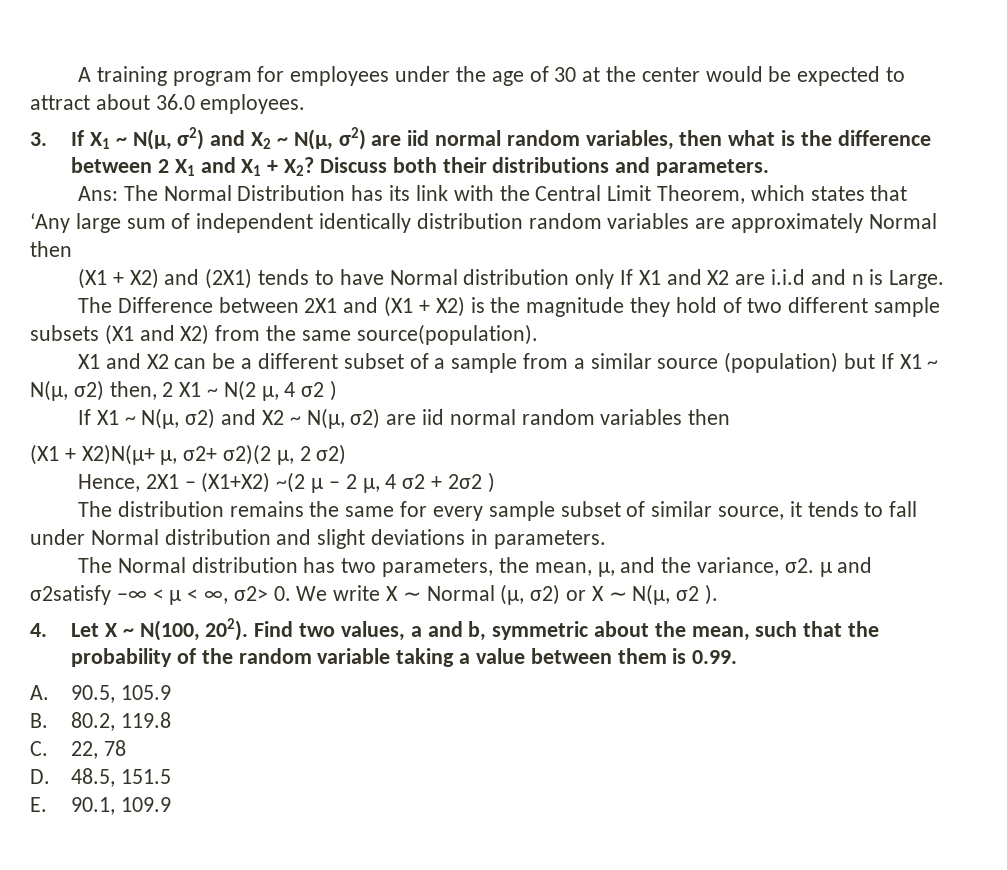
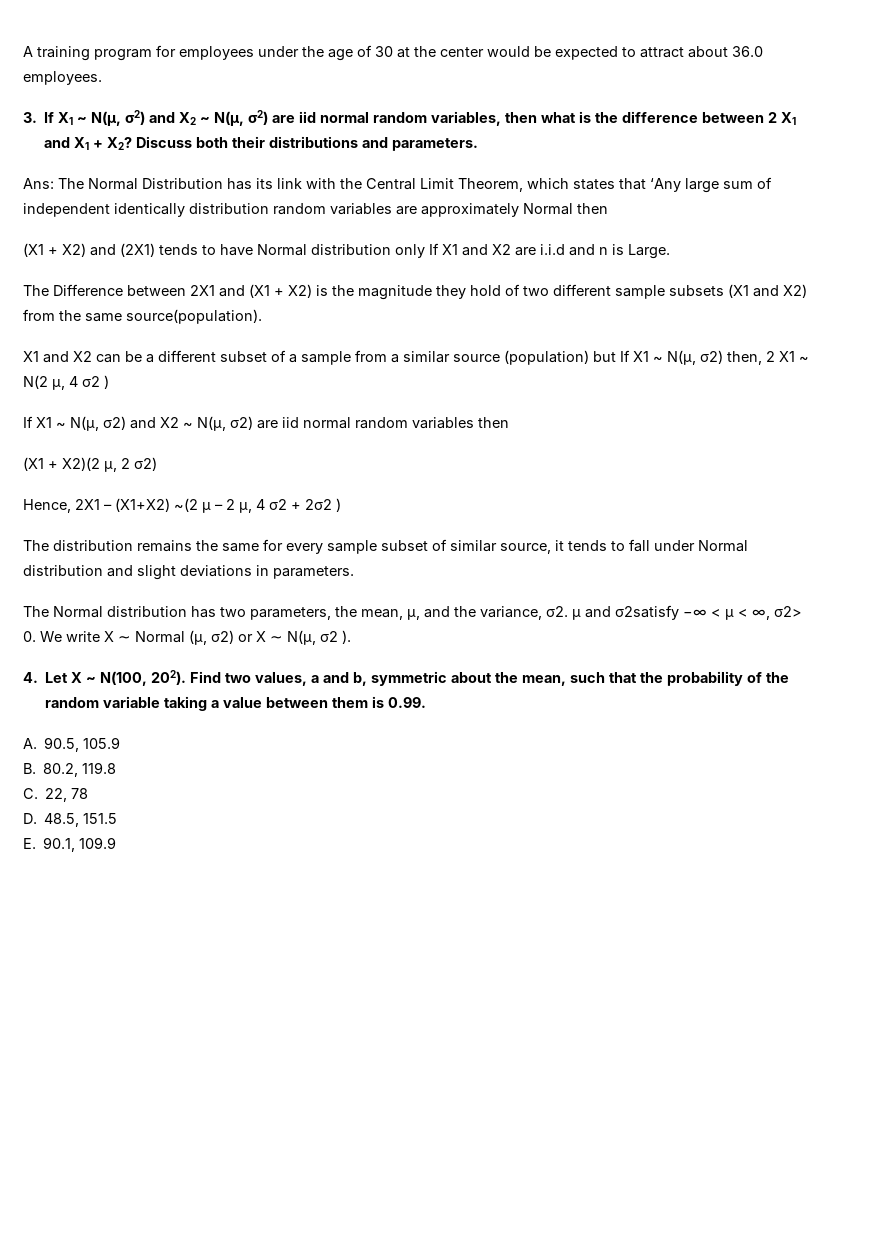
[81,444,272,465] X2)N(μ+ μ, σ2+ σ2)(2 -> [62,457,100,471] X2)(2

